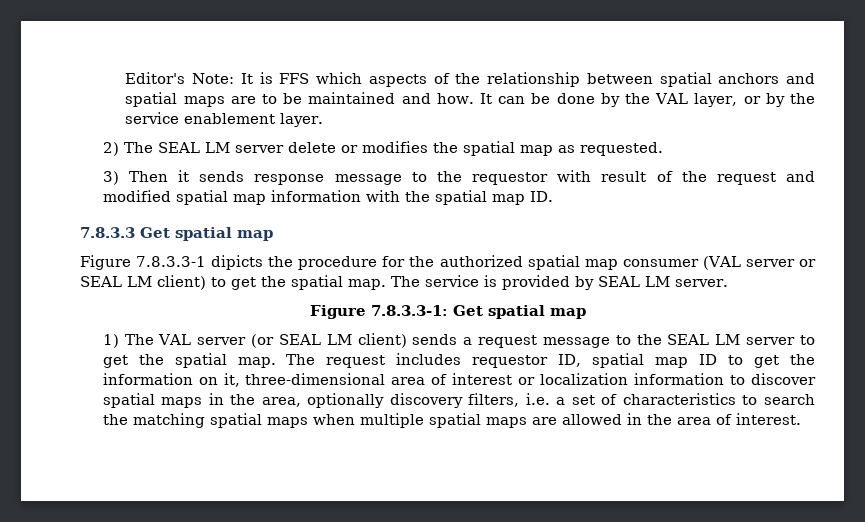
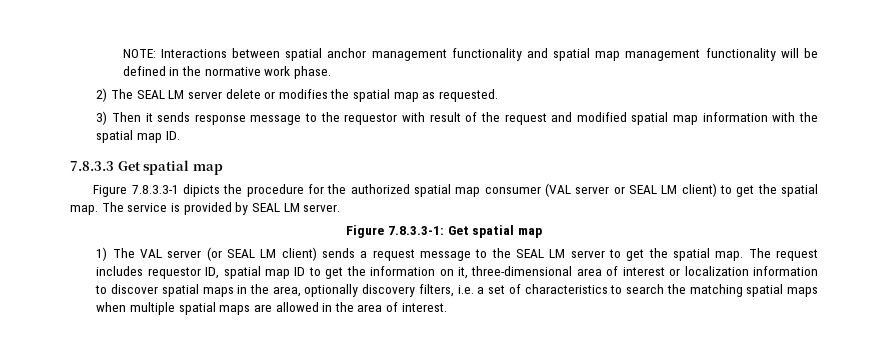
[125,72,816,87] [125,92,815,107] [125,112,324,127] Editor's Note: It is FFS which aspects of the relationship between spatial anchors and spatial maps are to be maintained and how. It can be done by the VAL layer, or by the service enablement layer. -> [122,48,819,61] [122,66,331,79] NOTE: Interactions between spatial anchor management functionality and spatial map management functionality will be defined in the normative work phase.

